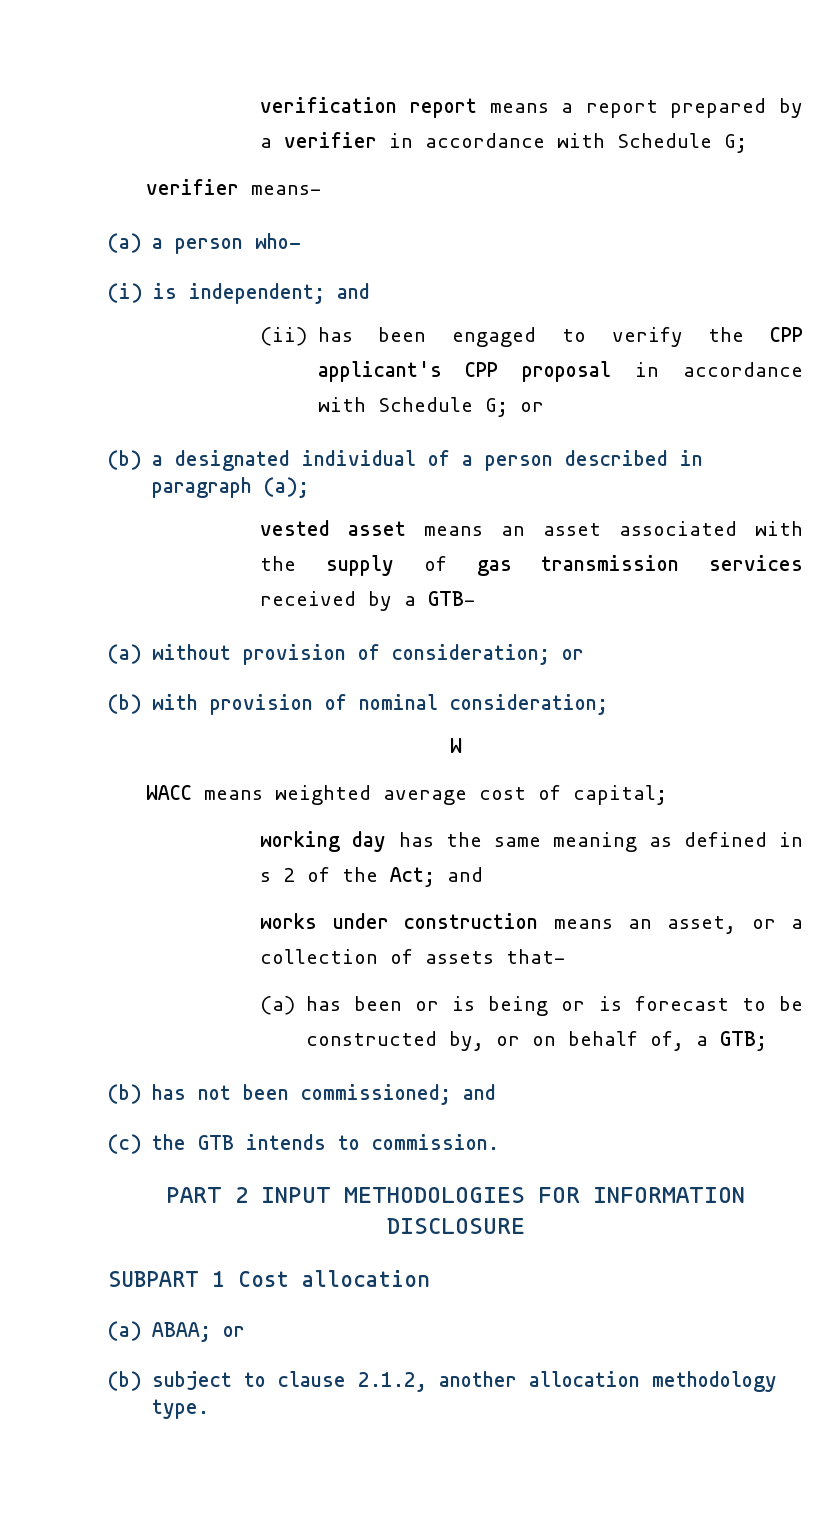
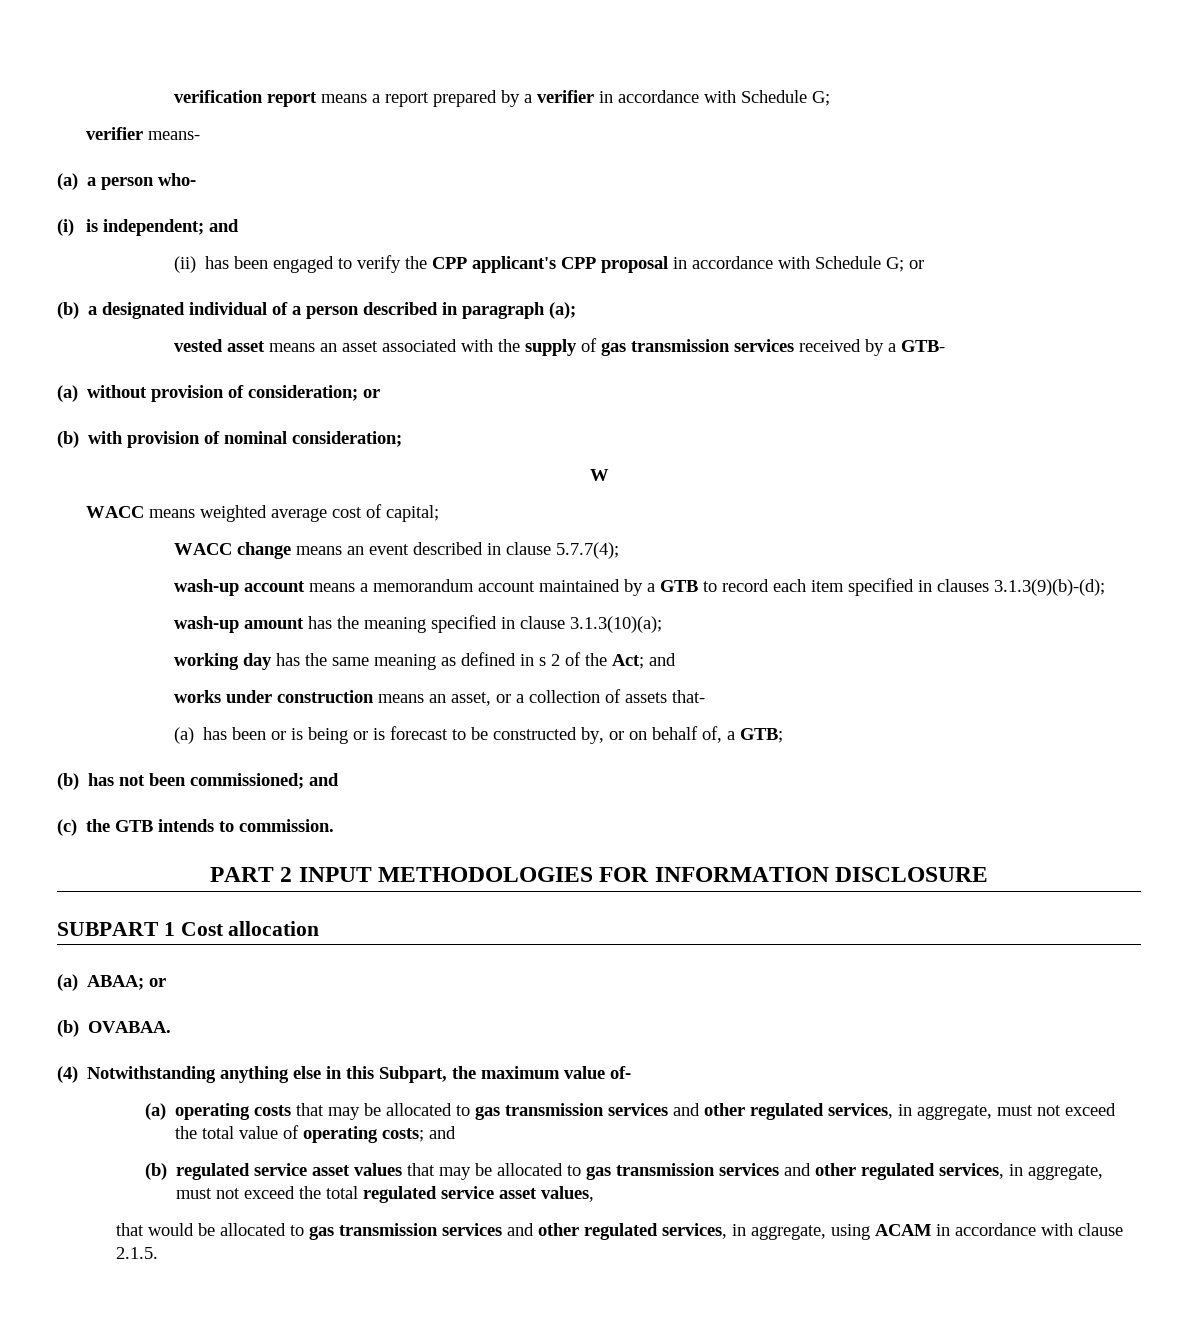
(668, 795) none -> [174,542,620,559] [174,578,1106,596] [174,615,663,633] // WACC change means an event described in clause 5.7.7(4); // wash-up account means a memorandum account maintained by a GTB to record each item specified in clauses 3.1.3(9)(b)-(d); // wash-up amount has the meaning specified in clause 3.1.3(10)(a);
[152,1371,778,1392] [152,1399,210,1419] subject to clause 2.1.2, another allocation methodology type. -> [88,1021,172,1033] [57,1066,632,1083] [144,1103,1117,1120] [175,1125,457,1143] [144,1163,1104,1180] [176,1186,595,1203] [115,1223,1123,1240] [115,1247,158,1259] OVABAA. // (4) Notwithstanding anything else in this Subpart, the maximum value of- // (a) operating costs that may be allocated to gas transmission services and other regulated services, in aggregate, must not exceed the total value of operating costs; and // (b) regulated service asset values that may be allocated to gas transmission services and other regulated services, in aggregate, must not exceed the total regulated service asset values, // that would be allocated to gas transmission services and other regulated services, in aggregate, using ACAM in accordance with clause 2.1.5.

